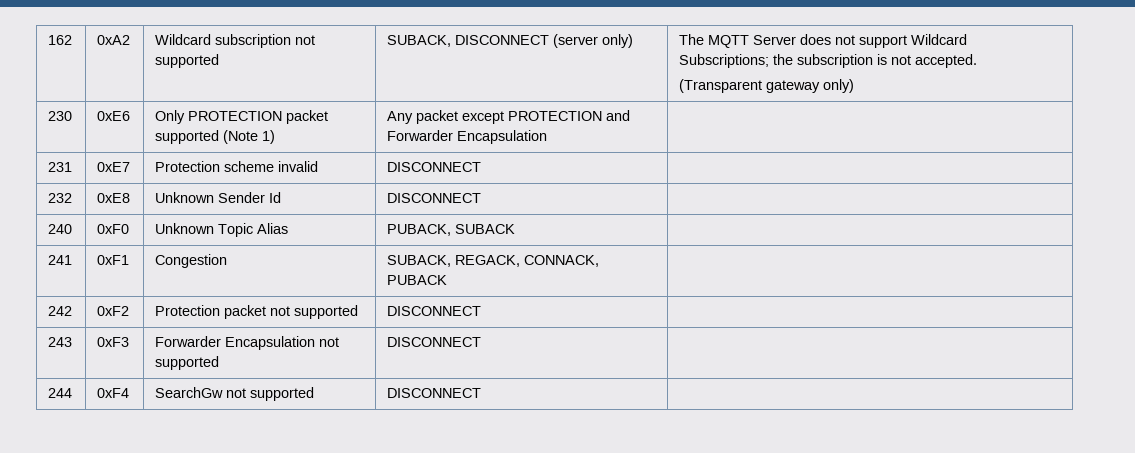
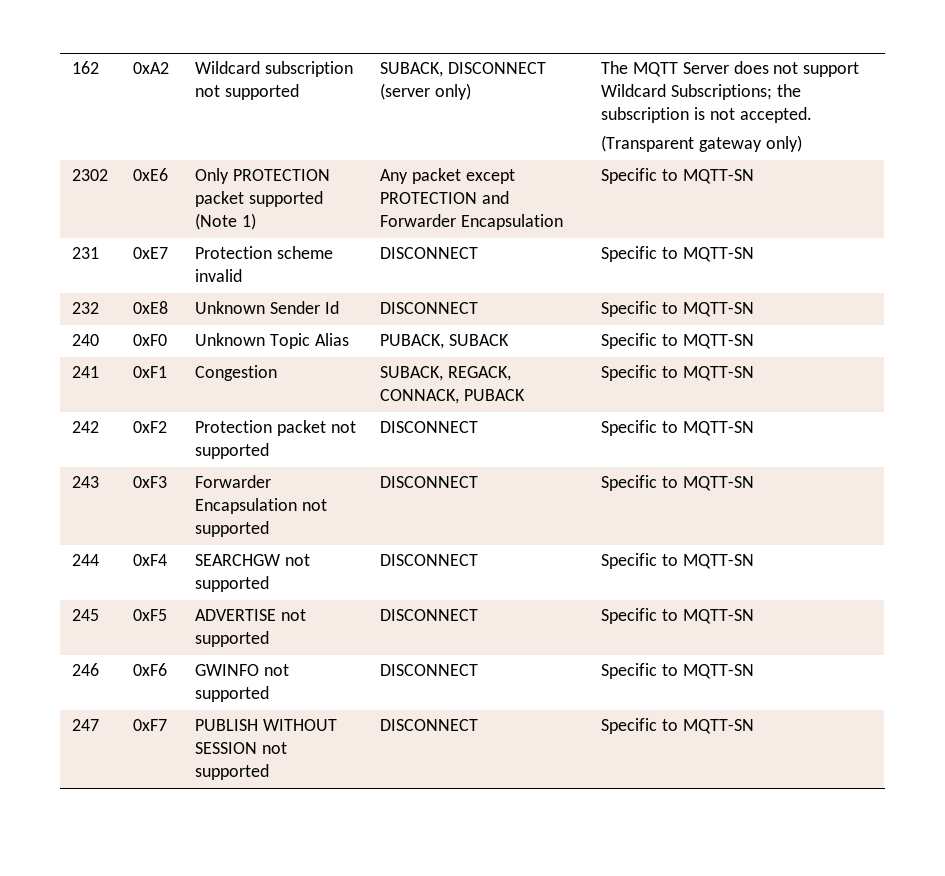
[48,111,73,121] 230 -> [72,169,109,181] 2302
(548, 137) none -> [601,168,754,184] Specific to MQTT-SN
(482, 167) none -> [601,246,754,262] Specific to MQTT-SN
(482, 198) none -> [601,301,754,317] Specific to MQTT-SN
(516, 229) none -> [601,333,754,349] Specific to MQTT-SN
(448, 280) none -> [601,365,754,381] Specific to MQTT-SN
(482, 311) none -> [601,420,754,436] Specific to MQTT-SN
(482, 342) none -> [601,475,754,491] Specific to MQTT-SN
[155,387,315,401] [387,388,482,398] SearchGw not supported | DISCONNECT | -> [195,554,311,566] [195,576,270,592] [380,554,479,566] [601,553,754,569] [72,609,100,621] [133,609,168,621] [195,609,307,621] [195,631,270,647] [380,609,479,621] [601,608,754,624] [72,663,100,676] [133,663,168,676] [195,664,290,676] [195,686,270,702] [380,664,479,676] [601,663,754,679] [72,719,100,731] [133,719,168,731] [195,719,338,731] [195,742,288,754] [195,764,270,780] [380,719,479,731] [601,718,754,734] SEARCHGW not supported | DISCONNECT | Specific to MQTT-SN // 245 | 0xF5 | ADVERTISE not supported | DISCONNECT | Specific to MQTT-SN // 246 | 0xF6 | GWINFO not supported | DISCONNECT | Specific to MQTT-SN // 247 | 0xF7 | PUBLISH WITHOUT SESSION not supported | DISCONNECT | Specific to MQTT-SN

